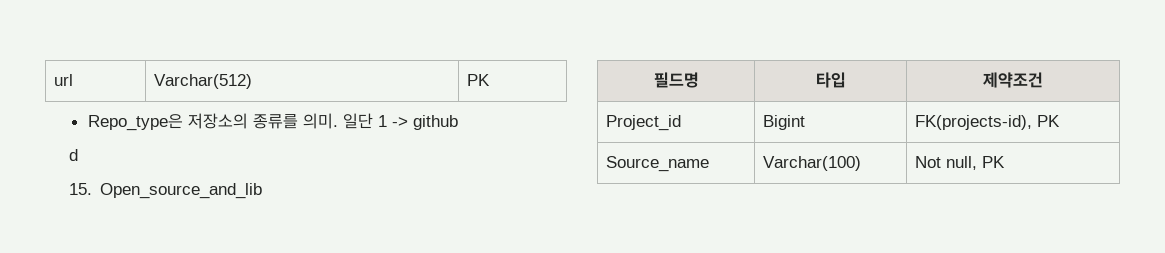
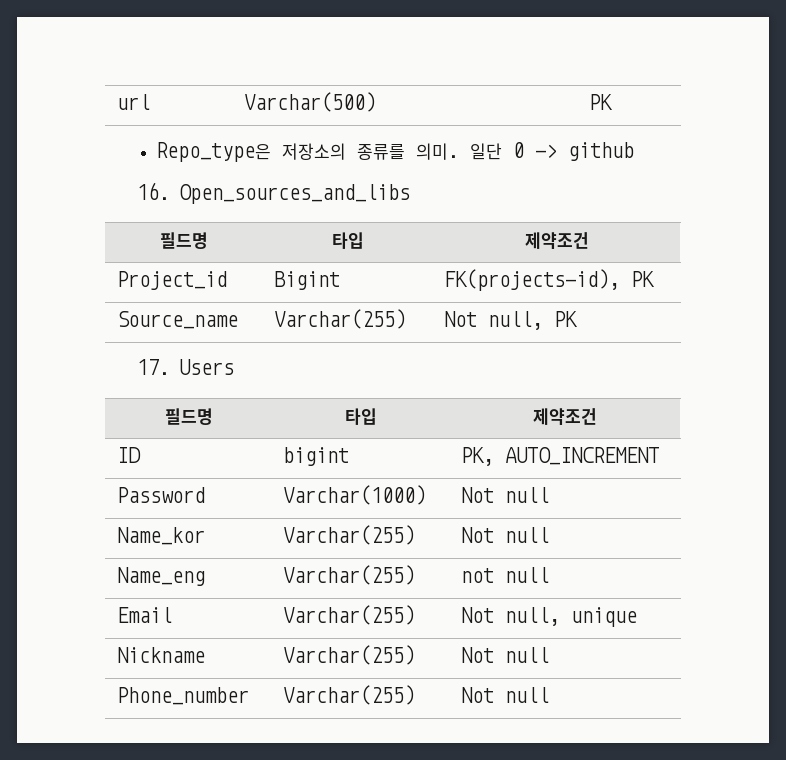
[153,74,252,89] Varchar(512) -> [243,92,376,112] Varchar(500)
[377,115,387,127] 1 -> [512,142,524,158] 0
[68,149,78,161] [68,183,263,199] d // 15. Open_source_and_lib -> [137,182,410,204] 16. Open_sources_and_libs
[762,156,861,171] Varchar(100) -> [273,309,406,329] Varchar(255)
(1005, 162) none -> [137,359,234,375] [164,408,213,425] [344,408,377,425] [533,408,597,425] [116,447,141,463] [282,447,349,466] [460,447,659,466] [116,487,205,503] [282,485,426,505] [460,487,549,503] [116,527,205,545] [282,525,415,545] [460,527,549,543] [116,567,205,586] [282,565,415,585] [460,567,549,583] [116,607,172,623] [282,605,415,625] [460,607,637,627] [116,647,205,663] [282,645,415,665] [460,647,549,663] [116,687,249,705] [282,685,415,705] [460,687,549,703] // 17. Users // 필드명 | 타입 | 제약조건 // ID | bigint | PK, AUTO_INCREMENT // Password | Varchar(1000) | Not null // Name_kor | Varchar(255) | Not null // Name_eng | Varchar(255) | not null // Email | Varchar(255) | Not null, unique // Nickname | Varchar(255) | Not null // Phone_number | Varchar(255) | Not null

